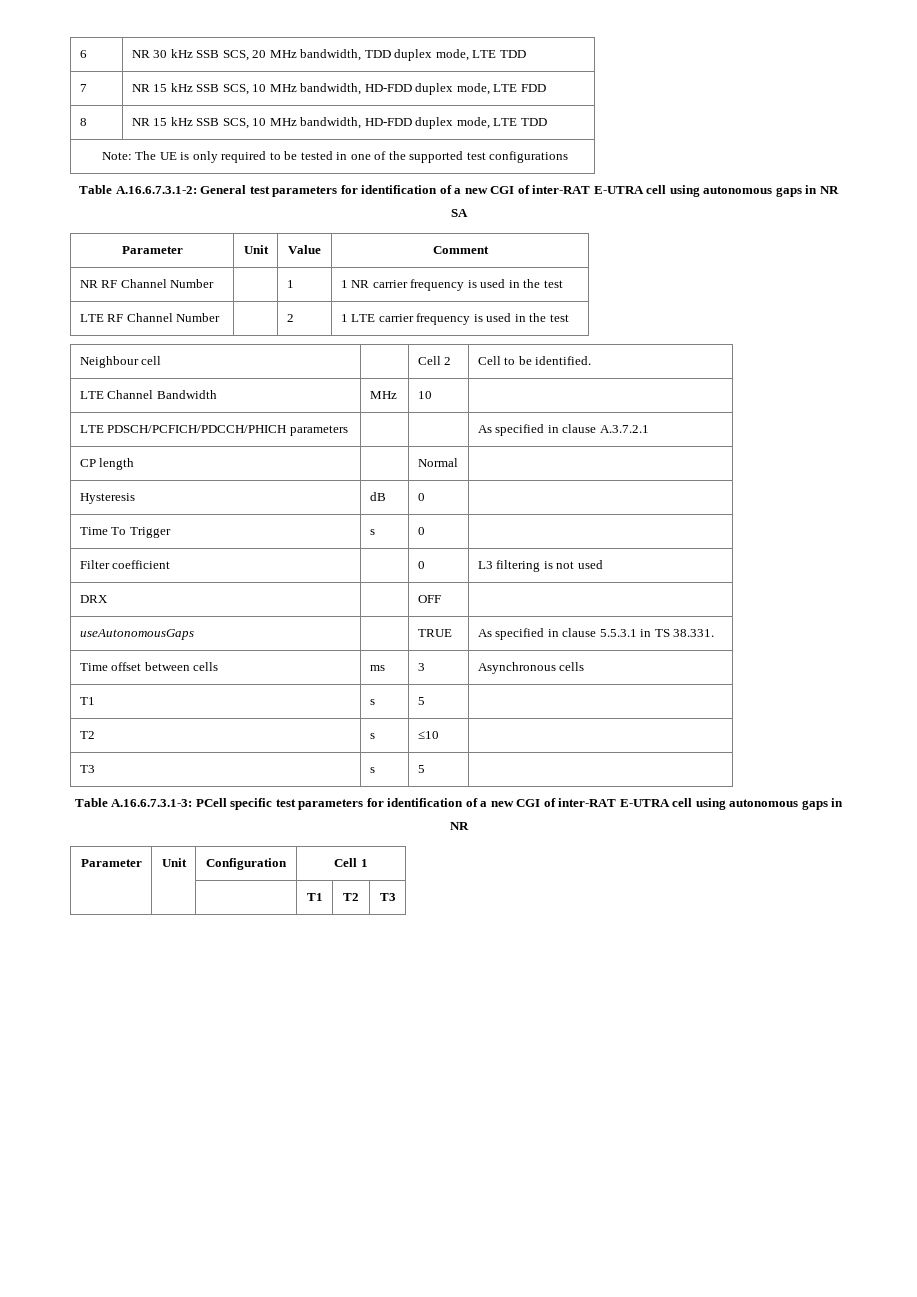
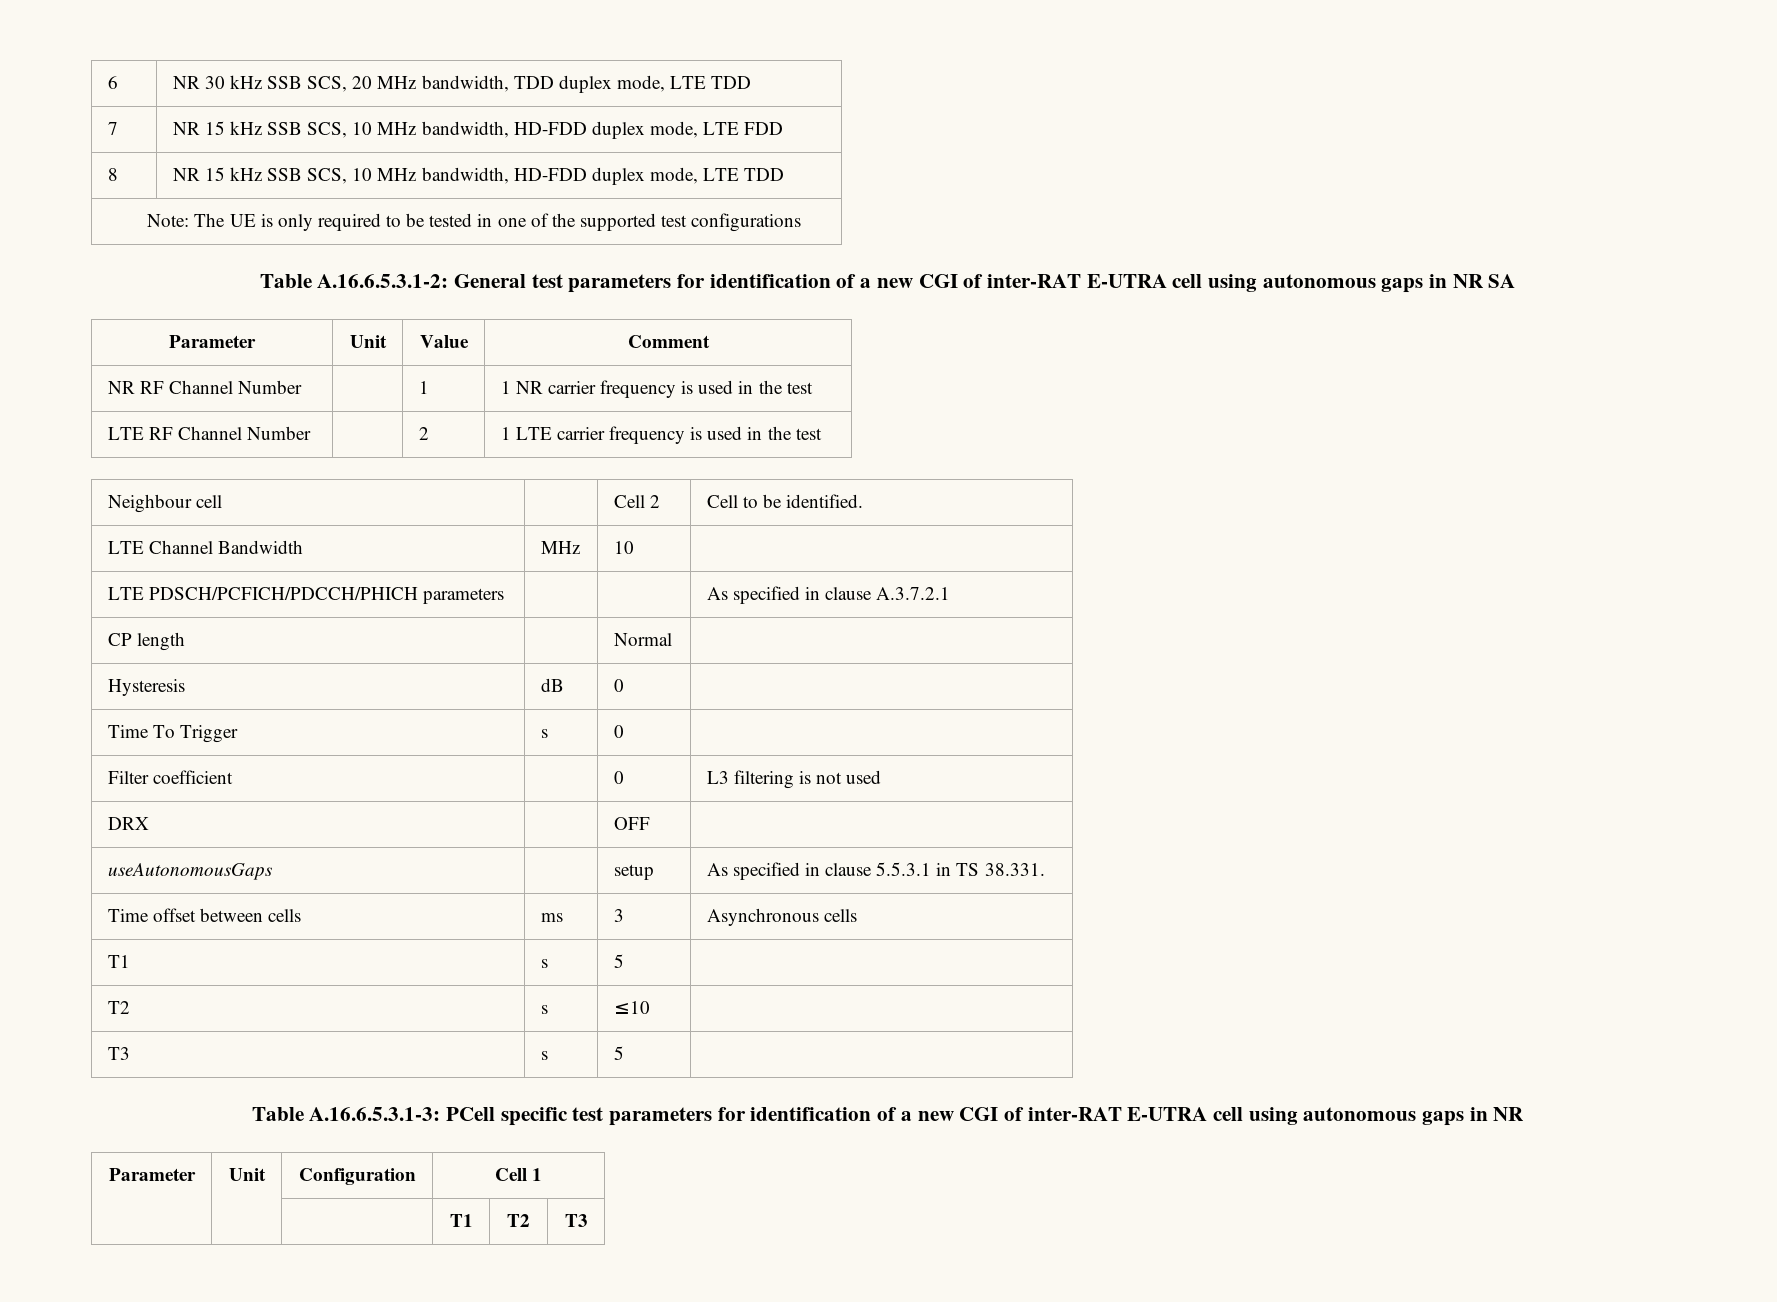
[115,186,197,194] A.16.6.7.3.1-2: -> [317,274,449,288] A.16.6.5.3.1-2:
[417,629,452,637] TRUE -> [613,864,654,880] setup
[111,799,193,807] A.16.6.7.3.1-3: -> [309,1107,441,1121] A.16.6.5.3.1-3:

